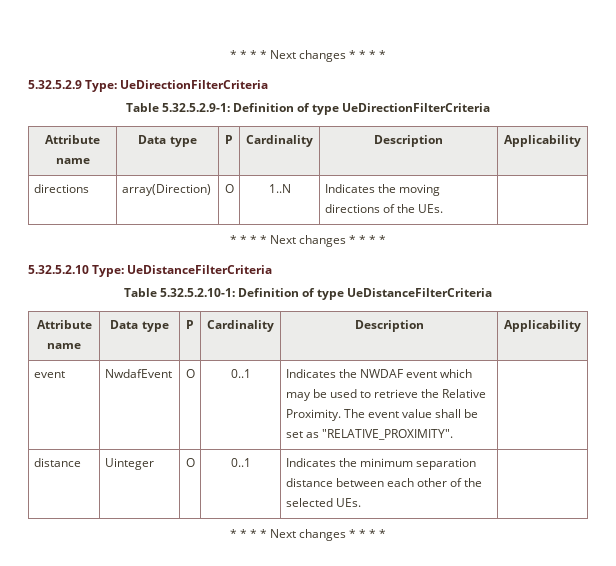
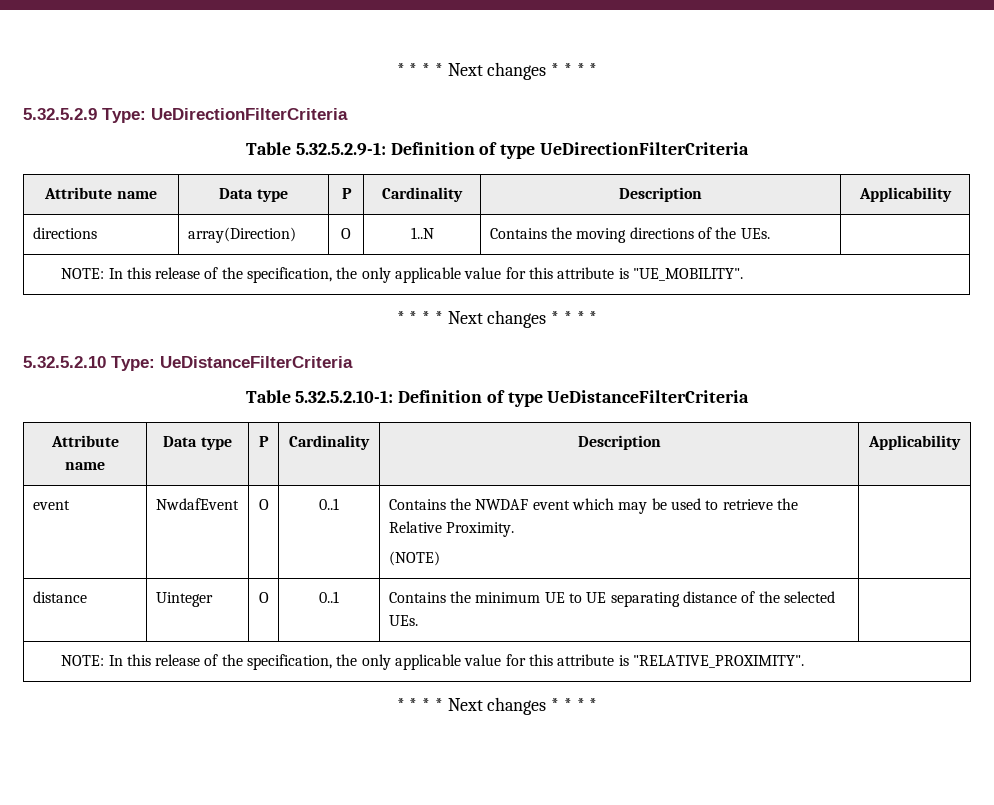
[324,184,375,193] Indicates -> [489,228,547,239] Contains
(444, 208) none -> [61,267,743,283] // NOTE: In this release of the specification, the only applicable value for this attribute is "UE_MOBILITY".
[285,369,336,378] Indicates -> [388,499,446,510] Contains
[343,409,479,418] [285,429,453,440] The event value shall be set as "RELATIVE_PROXIMITY". -> [388,551,440,566] // (NOTE)
[285,458,336,467] Indicates -> [388,592,446,603] Contains
[416,458,477,470] [285,478,448,487] separation distance between each other -> [544,591,737,607] UE to UE separating distance
(361, 502) none -> [61,654,804,670] // NOTE: In this release of the specification, the only applicable value for this attribute is "RELATIVE_PROXIMITY".

